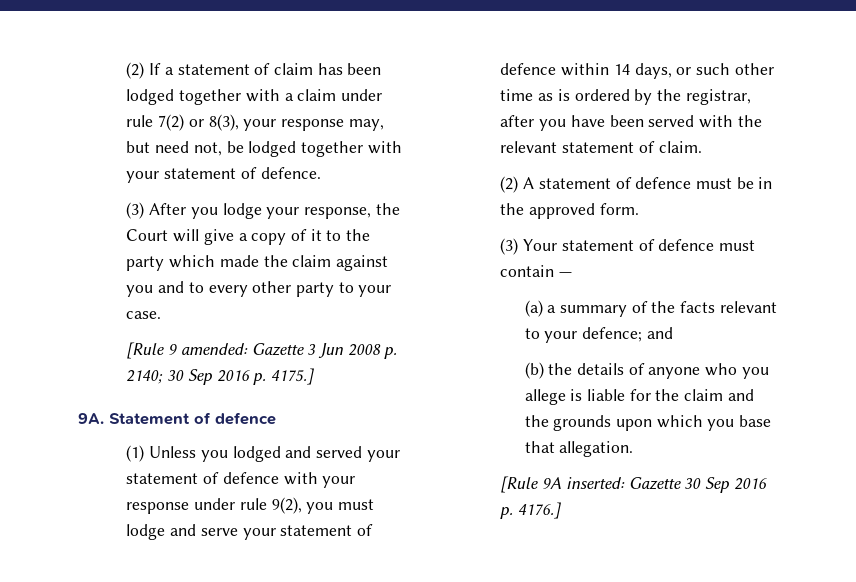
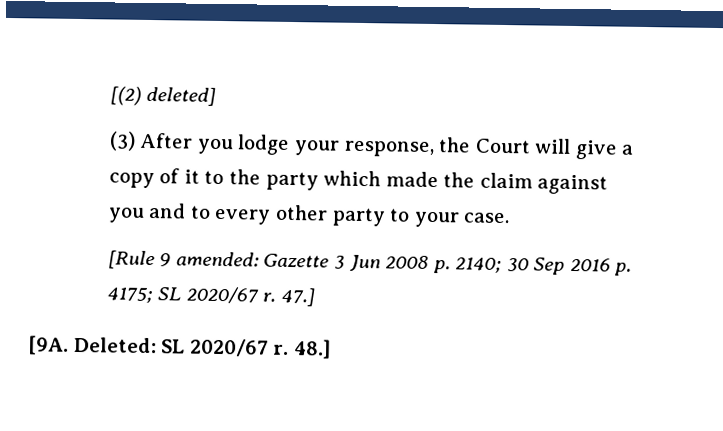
[126,62,382,79] [126,89,382,105] [126,114,384,131] [126,141,402,157] [126,167,321,183] (2) If a statement of claim has been lodged together with a claim under rule 7(2) or 8(3), your response may, but need not, be lodged together with your statement of defence. -> [109,86,217,106] [(2) deleted]
[270,368,314,385] [78,412,276,425] [126,445,400,462] [126,472,356,488] [126,497,374,514] [126,524,373,540] [500,63,774,79] [500,89,751,105] [500,115,762,131] [500,141,702,153] [500,176,773,193] [500,203,639,219] [500,238,755,255] [500,265,573,277] [524,300,777,317] [524,327,673,343] [524,362,769,379] [524,389,754,405] [524,415,772,431] [524,441,634,457] [500,476,767,493] [500,502,562,519] 4175.] // 9A. Statement of defence // (1) Unless you lodged and served your statement of defence with your response under rule 9(2), you must lodge and serve your statement of defence within 14 days, or such other time as is ordered by the registrar, after you have been served with the relevant statement of claim. // (2) A statement of defence must be in the approved form. // (3) Your statement of defence must contain — // (a) a summary of the facts relevant to your defence; and // (b) the details of anyone who you allege is liable for the claim and the grounds upon which you base that allegation. // [Rule 9A inserted: Gazette 30 Sep 2016 p. 4176.] -> [106,286,315,307] [28,335,331,359] 4175; SL 2020/67 r. 47.] // [9A. Deleted: SL 2020/67 r. 48.]

